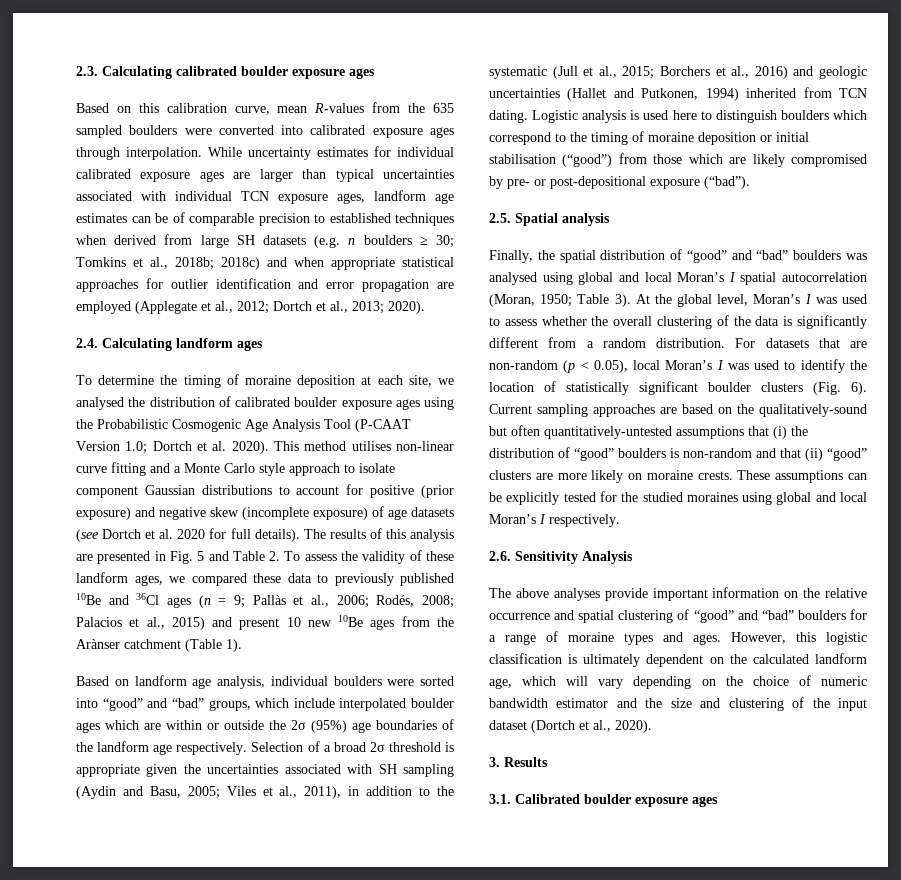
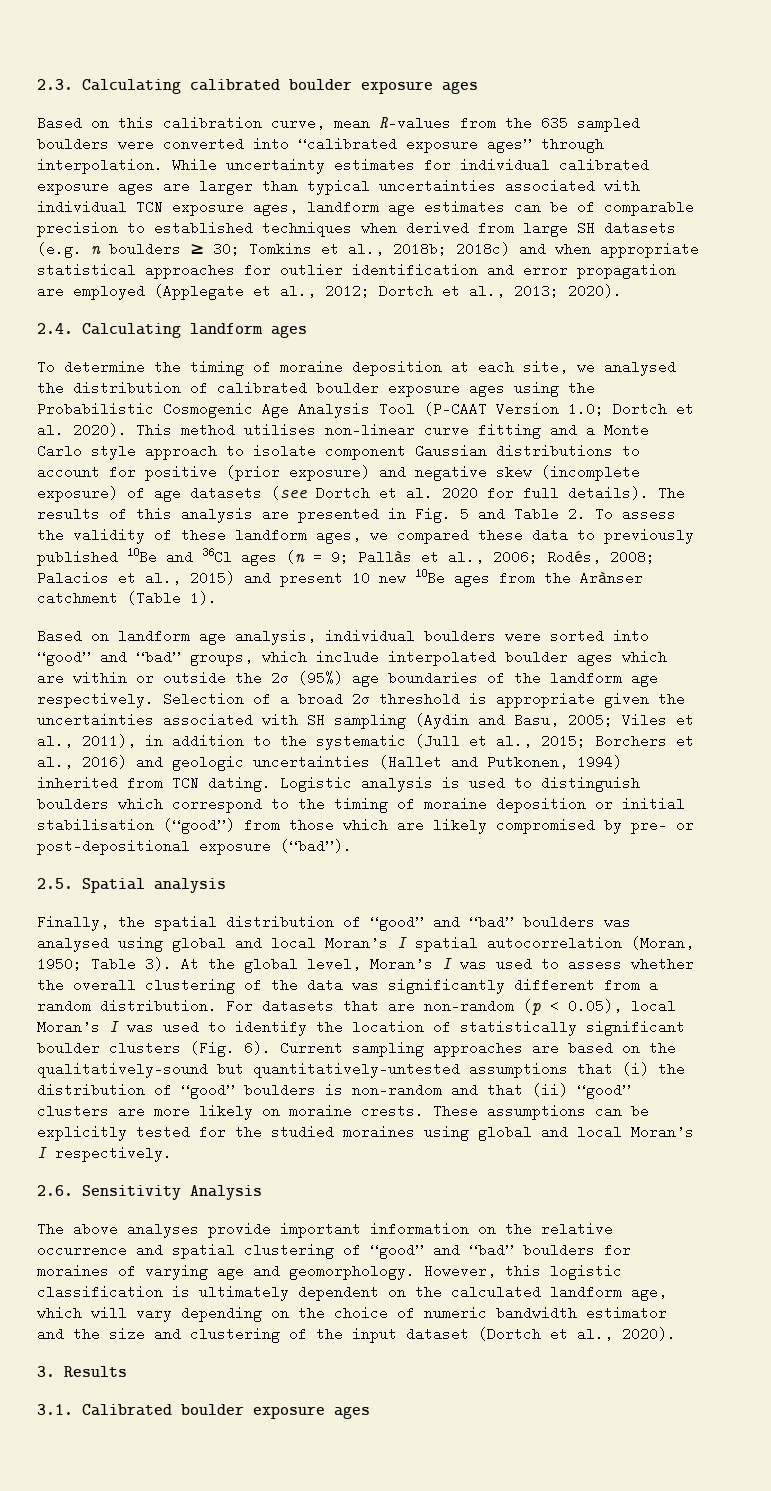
[310,125,454,138] calibrated exposure ages -> [298,137,532,153] “calibrated exposure ages”
[672,110,697,120] here -> (505, 783) none
[783,316,793,326] is -> [352,978,379,992] was
[511,425,540,436] often -> (244, 1069) none
[489,631,721,645] a range of moraine types and ages. -> [37,1264,415,1280] moraines of varying age and geomorphology.

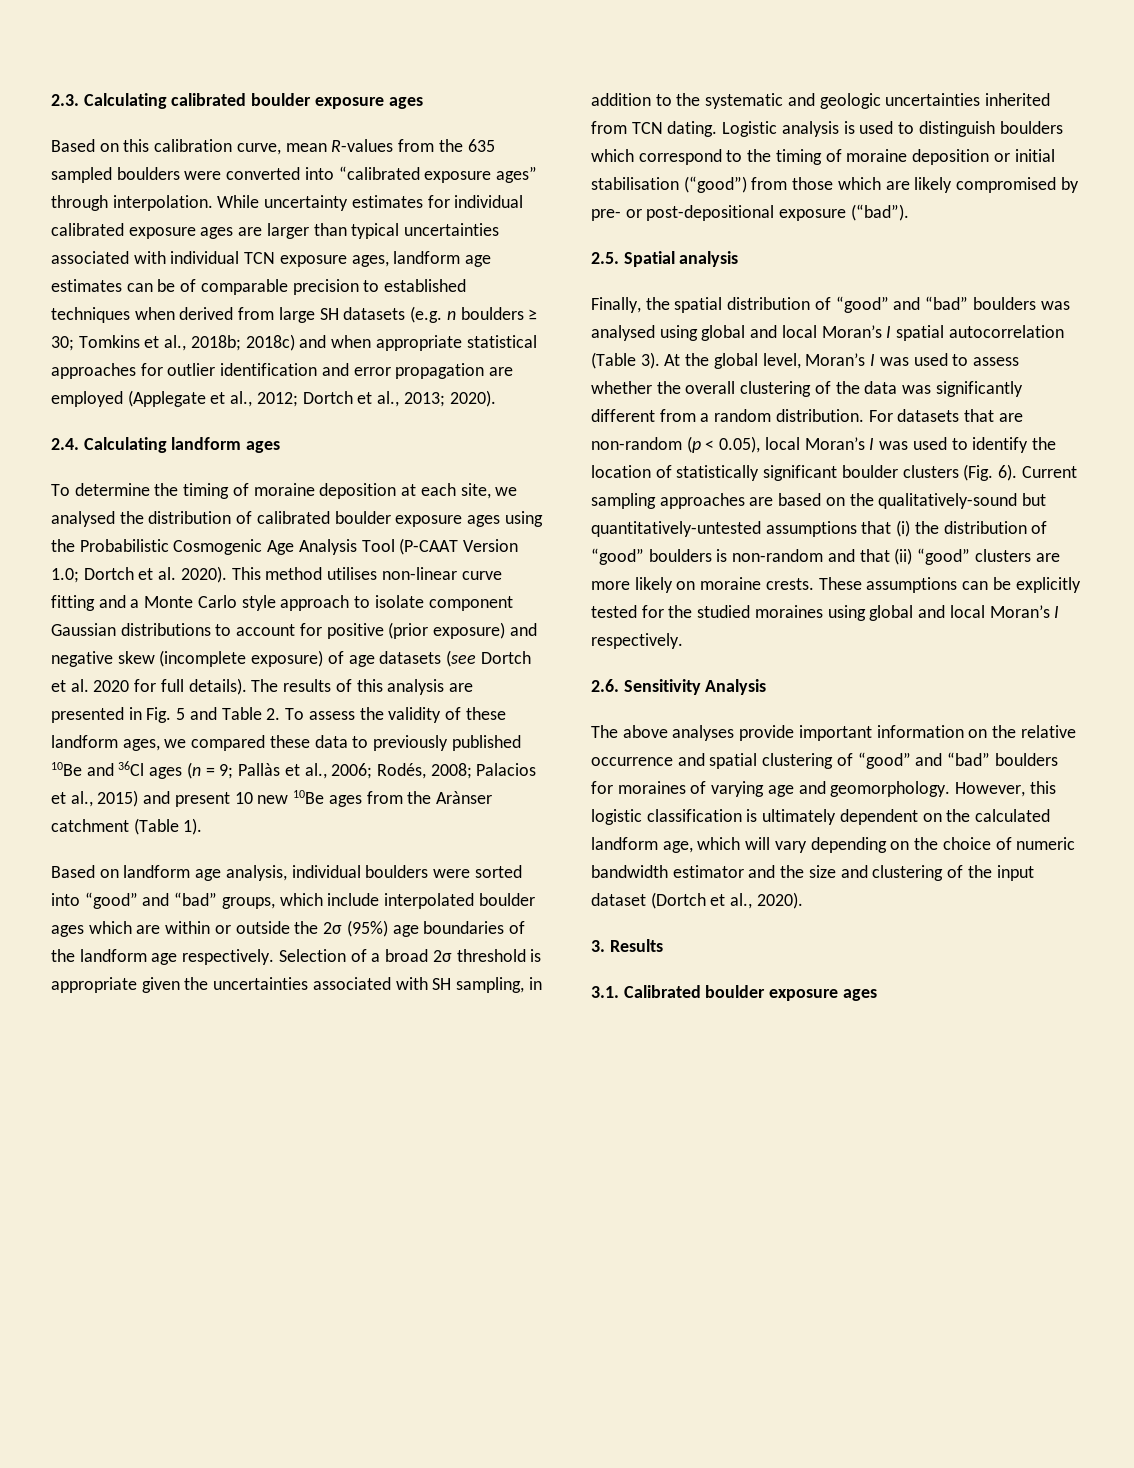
[334,713,694,729] [37,734,136,748] sampling (Aydin and Basu, 2005; Viles et al., 2011), -> [456,977,525,993] sampling,
[415,734,694,748] [37,755,622,771] (Jull et al., 2015; Borchers et al., 2016) and geologic uncertainties (Hallet and Putkonen, 1994) -> [787,93,981,109] and geologic uncertainties
[631,936,694,950] [37,957,136,971] (Moran, 1950; Table -> [591,352,636,369] (Table

